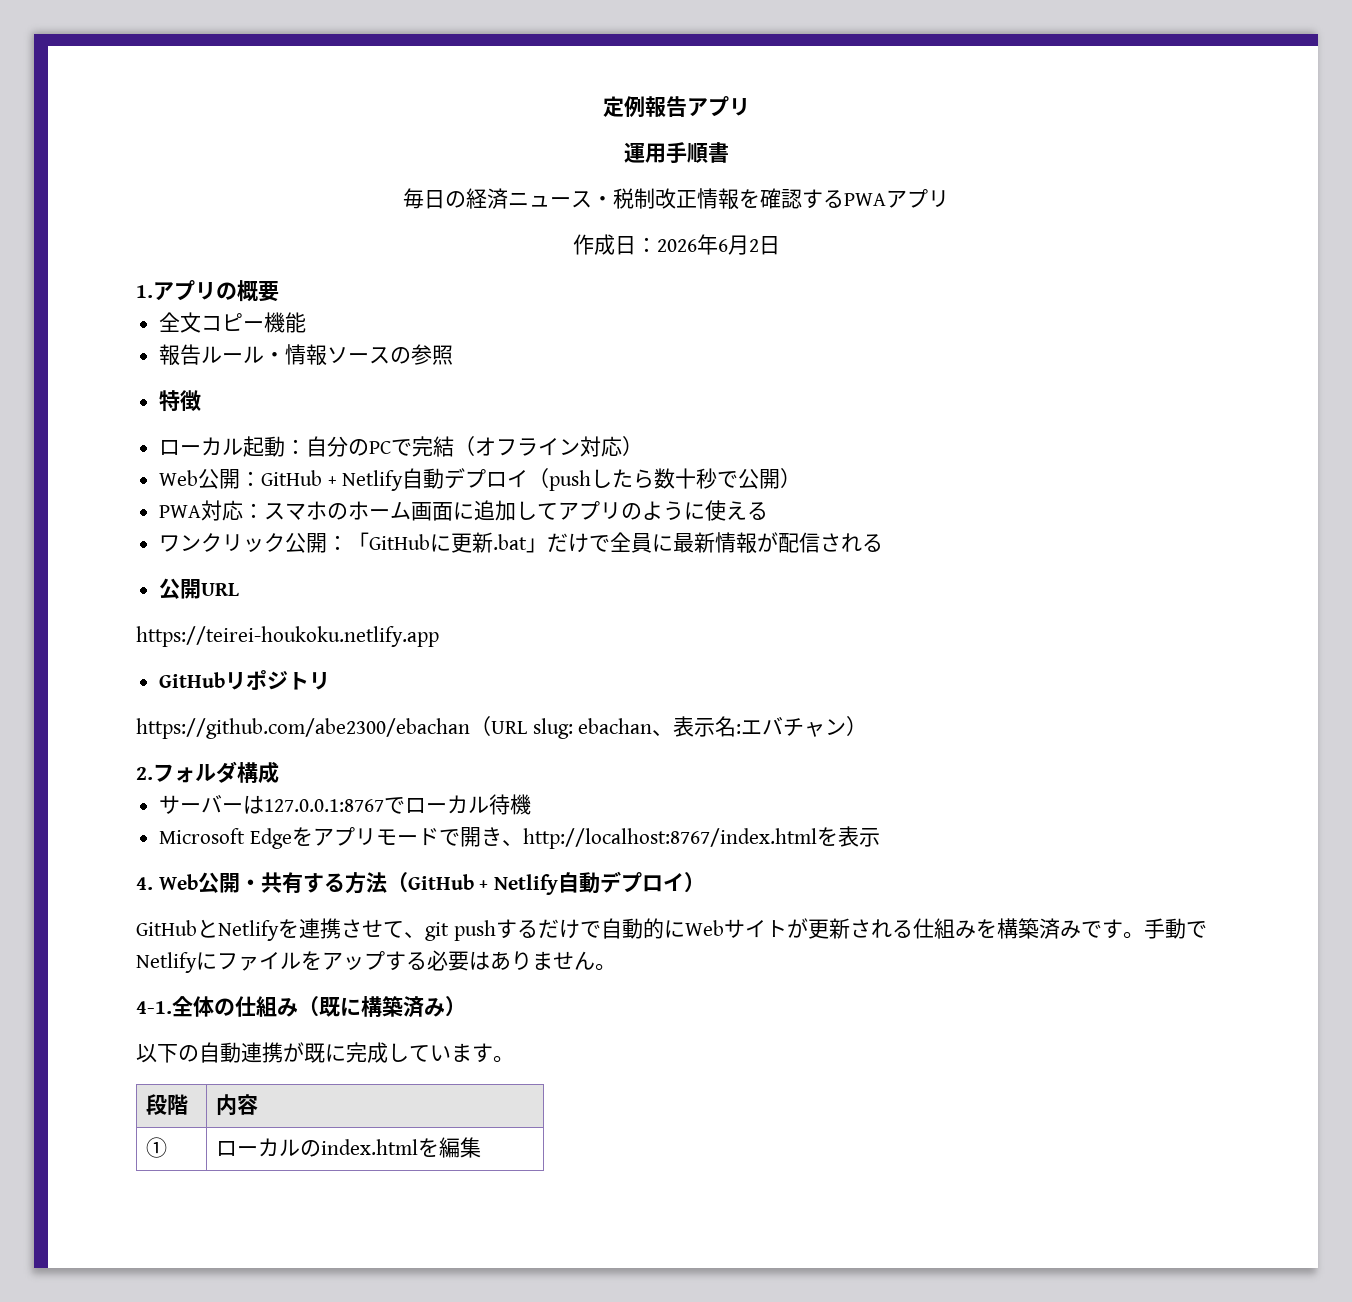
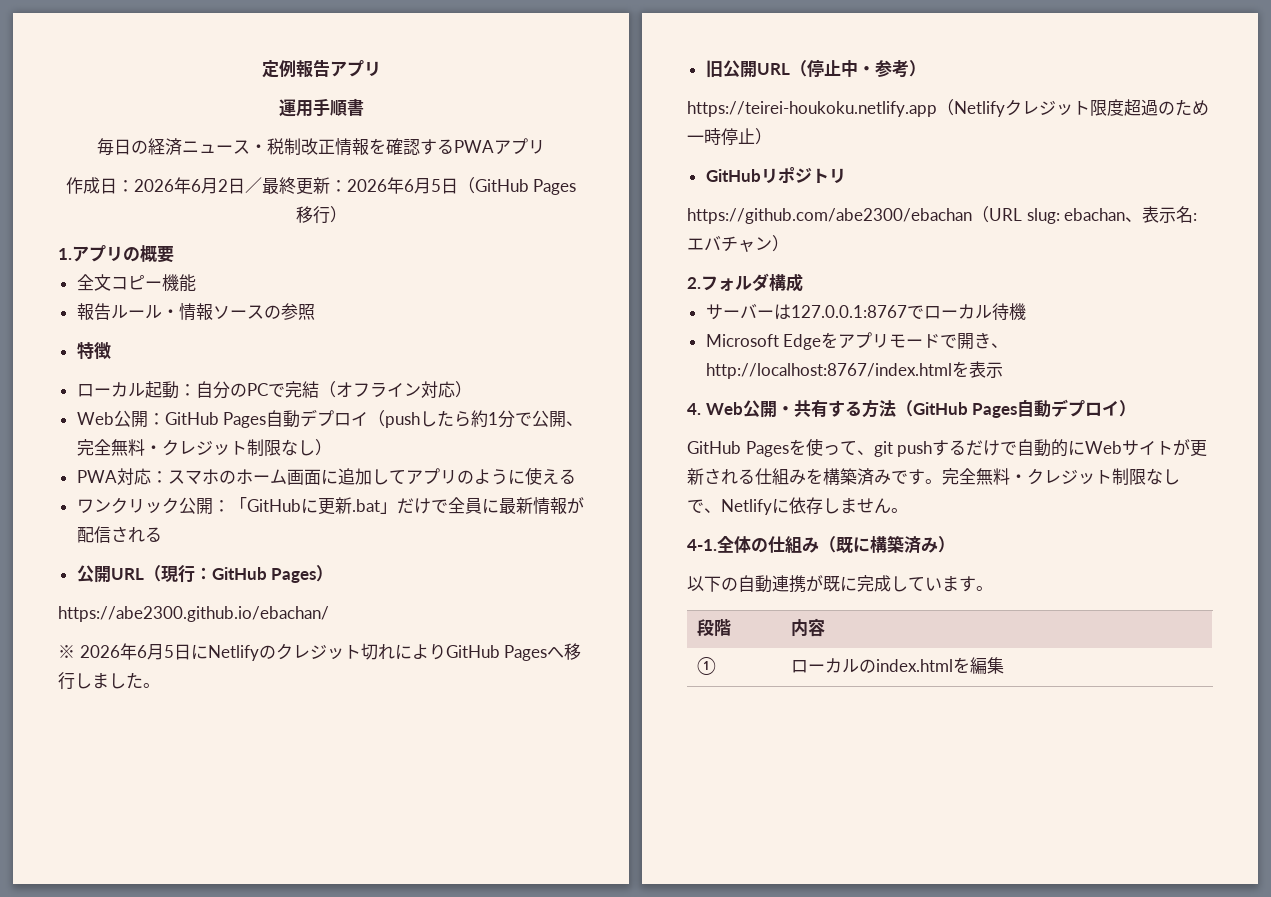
(780, 245) none -> [244,177,577,195] [295,206,347,224] ／最終更新：2026年6月5日（GitHub Pages移行）
[327,470,404,491] + Netlify -> [223,412,267,428] Pages
[654,468,781,489] 数十秒で公開 -> [471,410,584,428] [76,439,315,456] 約1分で公開、完全無料・クレジット制限なし
[136,626,439,647] // https://teirei-houkoku.netlify.app -> [143,565,334,583] [58,606,329,622] [58,643,582,661] [58,672,160,690] [705,59,926,78] [687,99,1209,117] [687,128,772,145] （現行：GitHub Pages） // https://abe2300.github.io/ebachan/ // ※ 2026年6月5日にNetlifyのクレジット切れによりGitHub Pagesへ移行しました。 // 旧公開URL（停止中・参考） // https://teirei-houkoku.netlify.app（Netlifyクレジット限度超過のため一時停止）
[479,874,559,895] + Netlify -> [972,403,1018,418] Pages
[197,918,383,941] とNetlifyを連携させ -> [745,438,840,457] Pagesを使っ
[1143,918,1207,939] [136,950,532,973] 手動でNetlifyにファイルをアップする必要はあり -> [942,468,1180,485] [687,497,840,515] 完全無料・クレジット制限なしで、Netlifyに依存し

